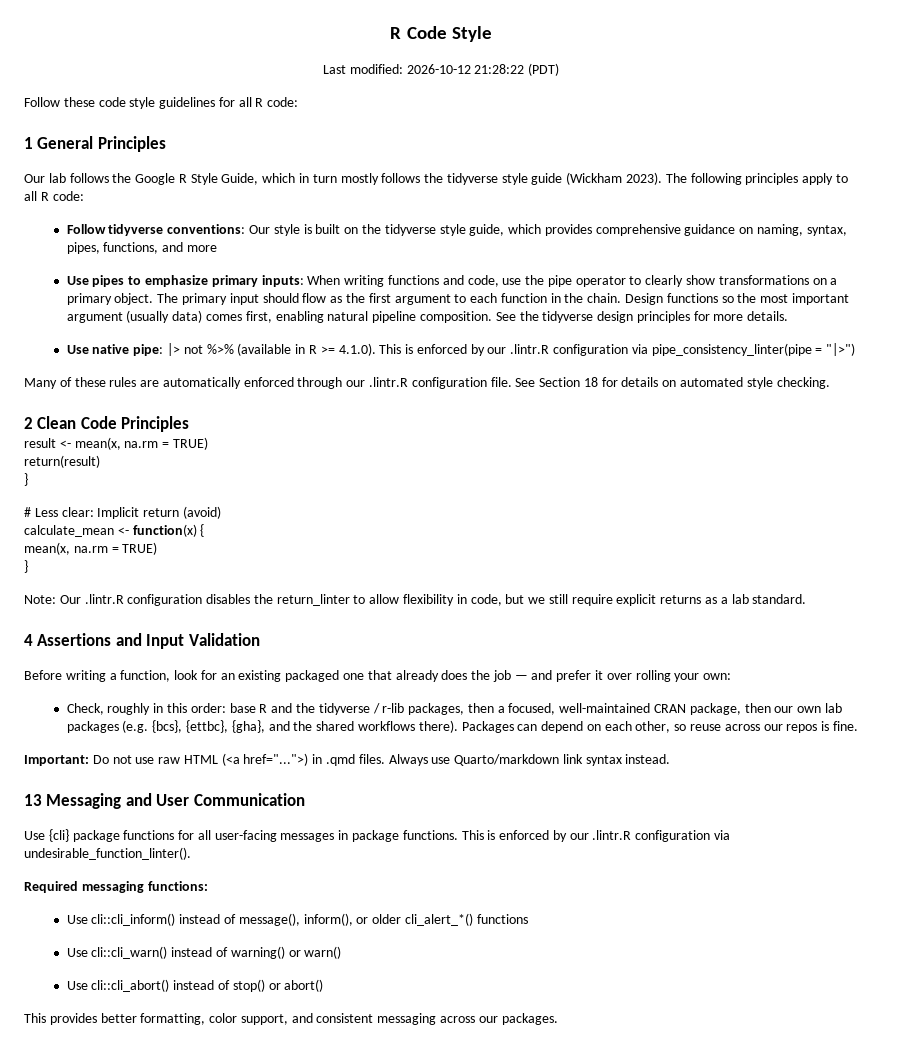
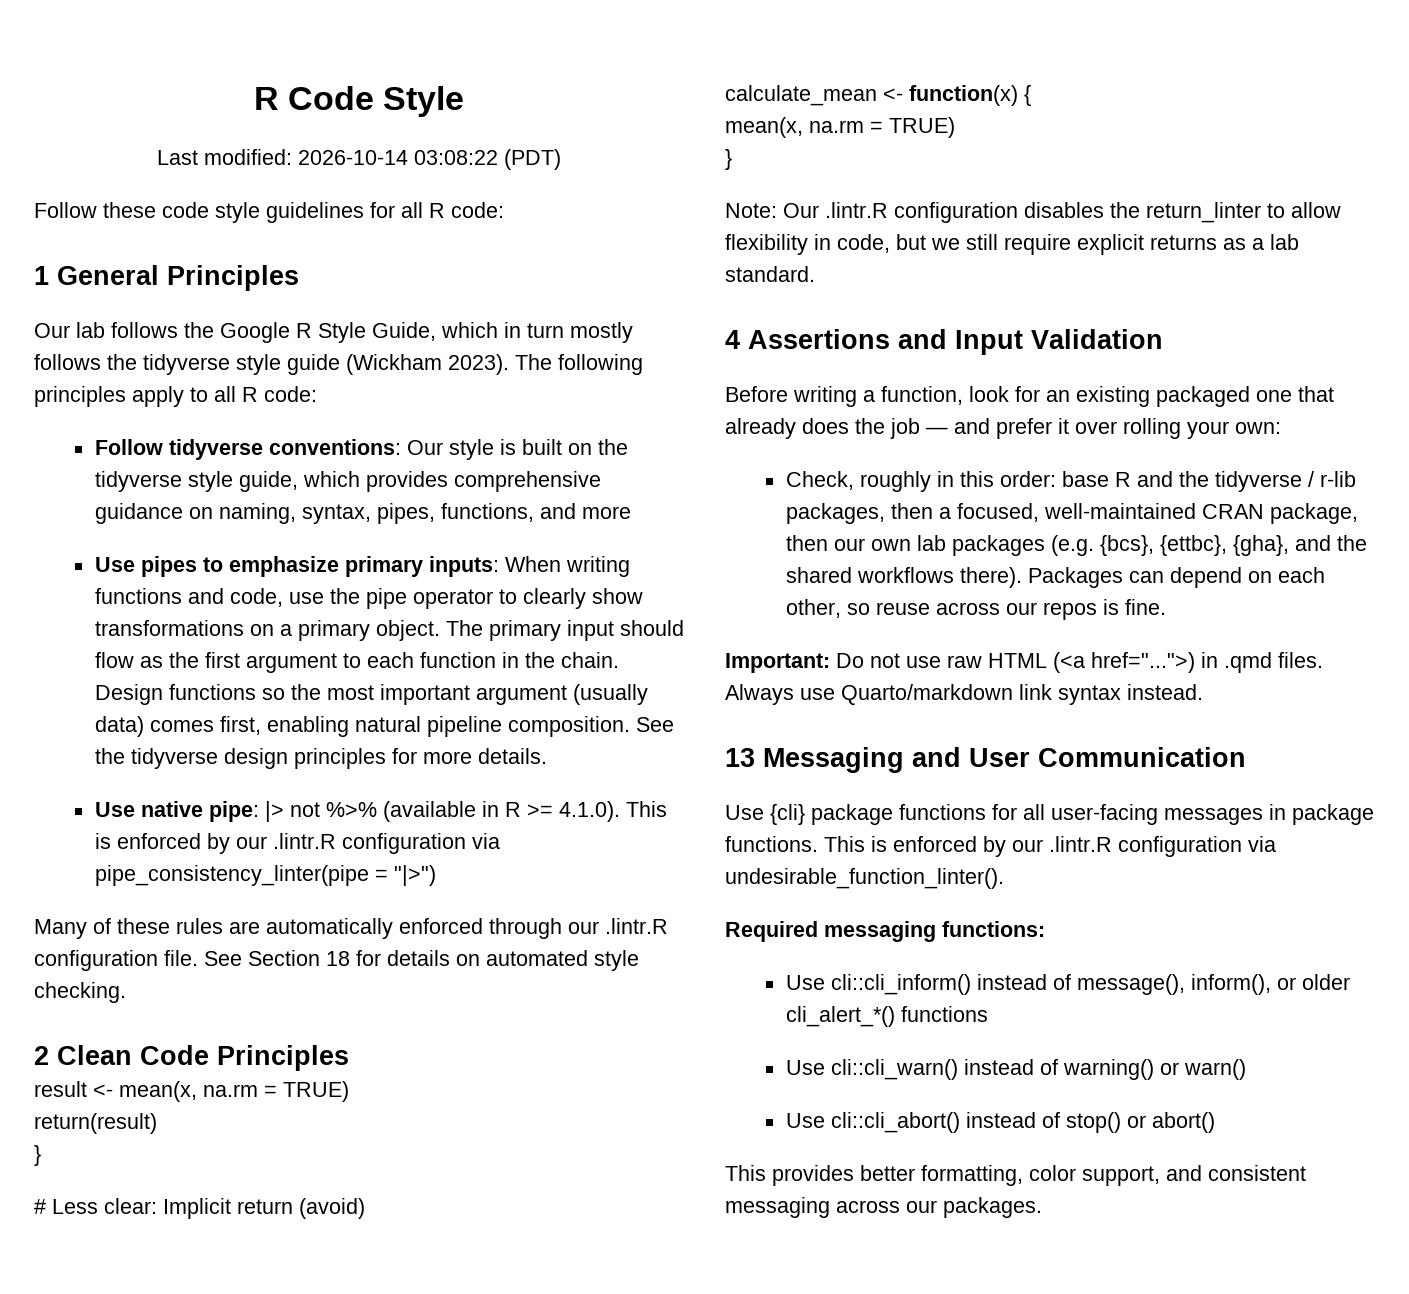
[406,64,525,74] 2026-10-12 21:28:22 -> [298,150,498,165] 2026-10-14 03:08:22

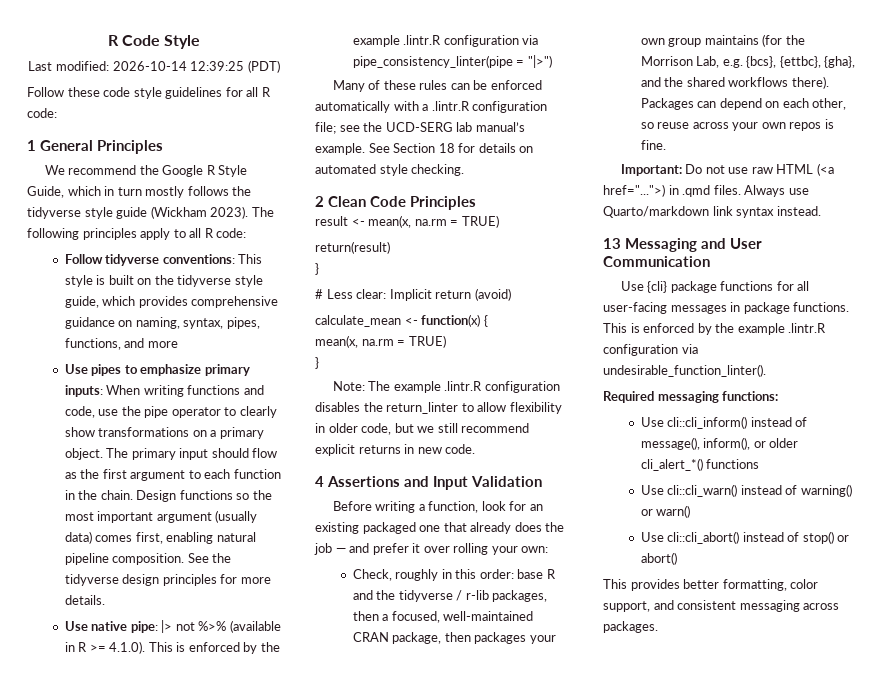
[414,150,498,165] 03:08:22 -> [190,61,245,71] 12:39:25
[34,322,178,338] Our lab follows -> [44,165,137,175] We recommend
[406,440,443,455] Our -> [238,254,263,264] This
[235,836,267,849] our -> [260,642,280,652] [352,35,400,47] the example
[229,918,668,939] [34,950,198,971] are automatically enforced through our .lintr.R configuration file. -> [450,80,542,90] [315,101,548,113] [315,122,525,134] [315,143,365,155] can be enforced automatically with a .lintr.R configuration file; see the UCD-SERG lab manual’s example.
[783,203,819,218] Our -> [368,381,441,393] The example
(831, 242) none -> [328,423,358,433] older
[1004,234,1071,255] require -> [461,423,530,433] recommend
[1223,234,1299,250] [725,266,815,282] as a lab standard. -> [404,444,476,454] in new code.
[833,535,1094,556] our own lab packages (e.g. -> [474,632,556,644] [640,34,805,47] [640,56,743,68] packages your own group maintains (for the Morrison Lab, e.g.
[1005,602,1037,615] our -> [732,122,786,131] your own
[1012,839,1043,852] our -> [715,323,785,335] the example
[906,1200,937,1213] our -> (840, 606) none

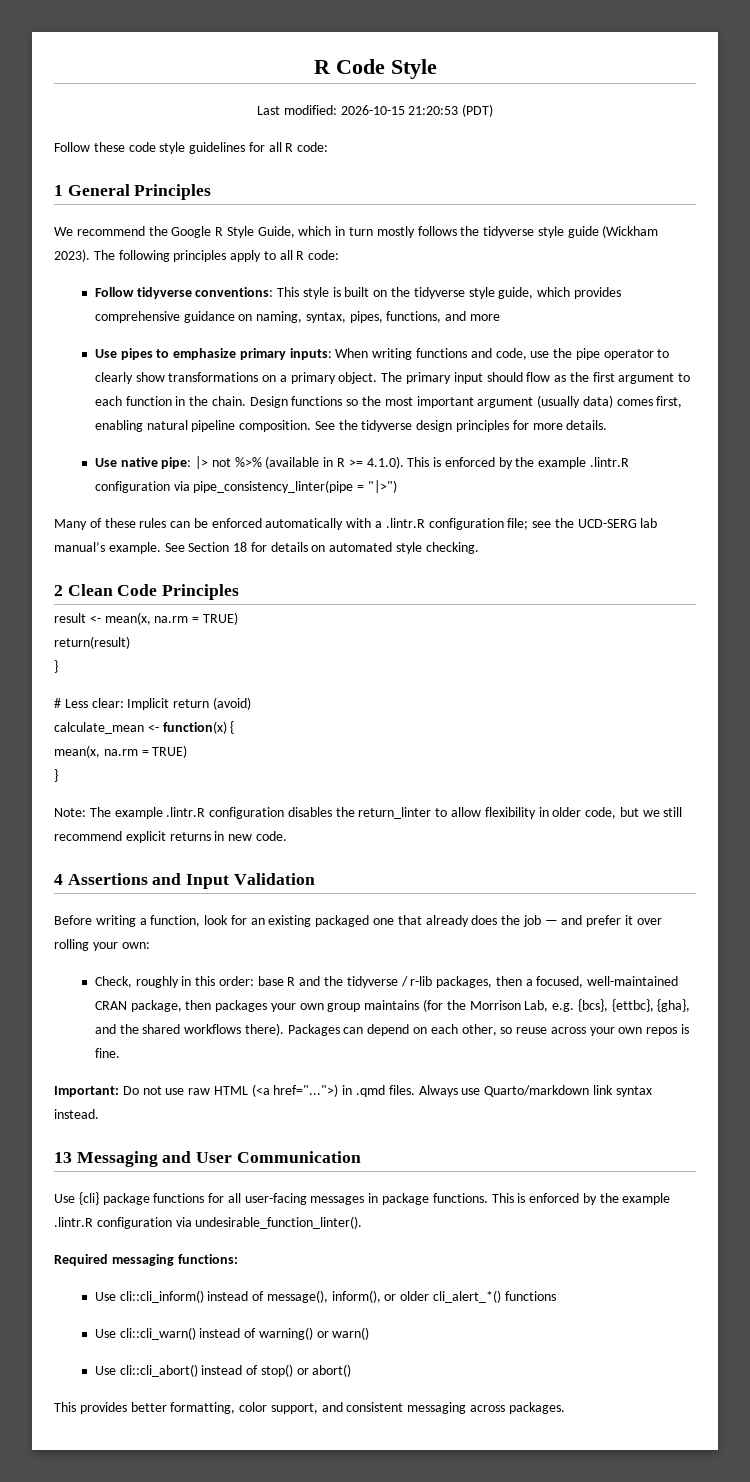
[112,61,245,71] 2026-10-14 12:39:25 -> [340,105,459,115] 2026-10-15 21:20:53

